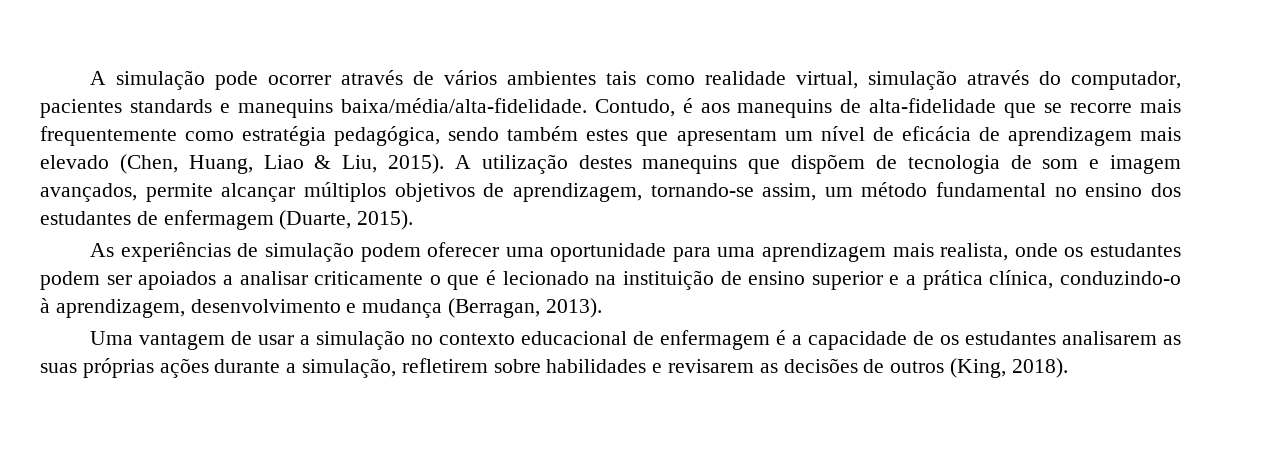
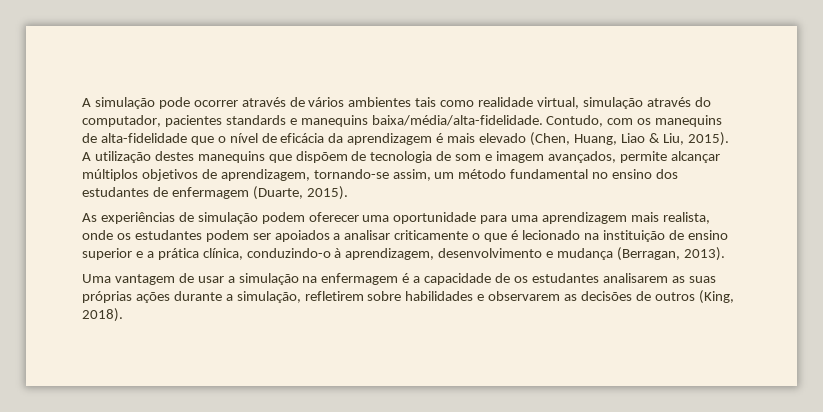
[682,98,730,113] é aos -> [607,118,652,125] com os
[1044,99,1181,113] [40,126,1132,146] se recorre mais frequentemente como estratégia pedagógica, sendo também estes que apresentam um nível de eficácia de aprendizagem -> [217,133,444,145] o nível de eficácia da aprendizagem é
[411,331,655,345] no contexto educacional de -> [302,276,318,283] na
[668,359,755,373] revisarem -> [488,291,561,301] observarem

